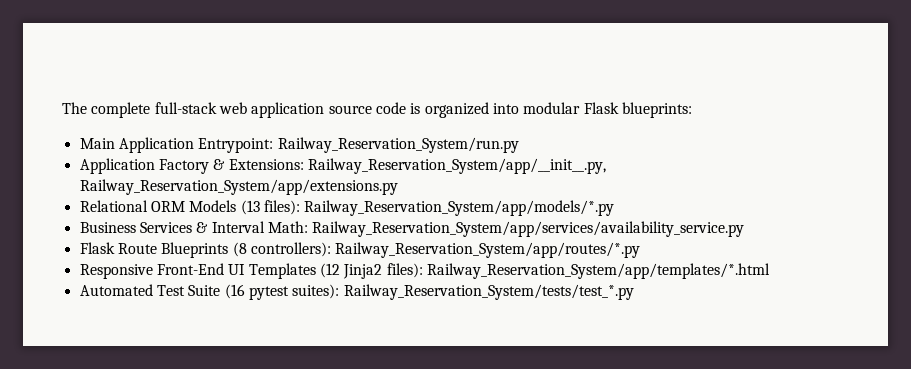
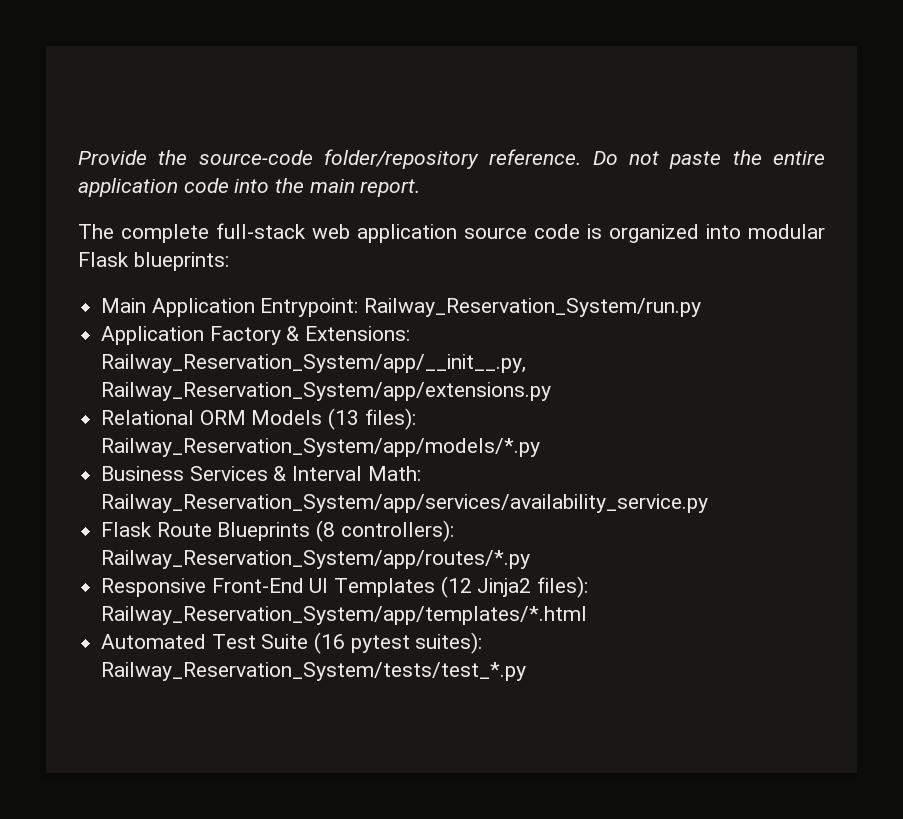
(62, 108) none -> [78,149,826,169] [78,178,421,197] Provide the source-code folder/repository reference. Do not paste the entire application code into the main report. //

